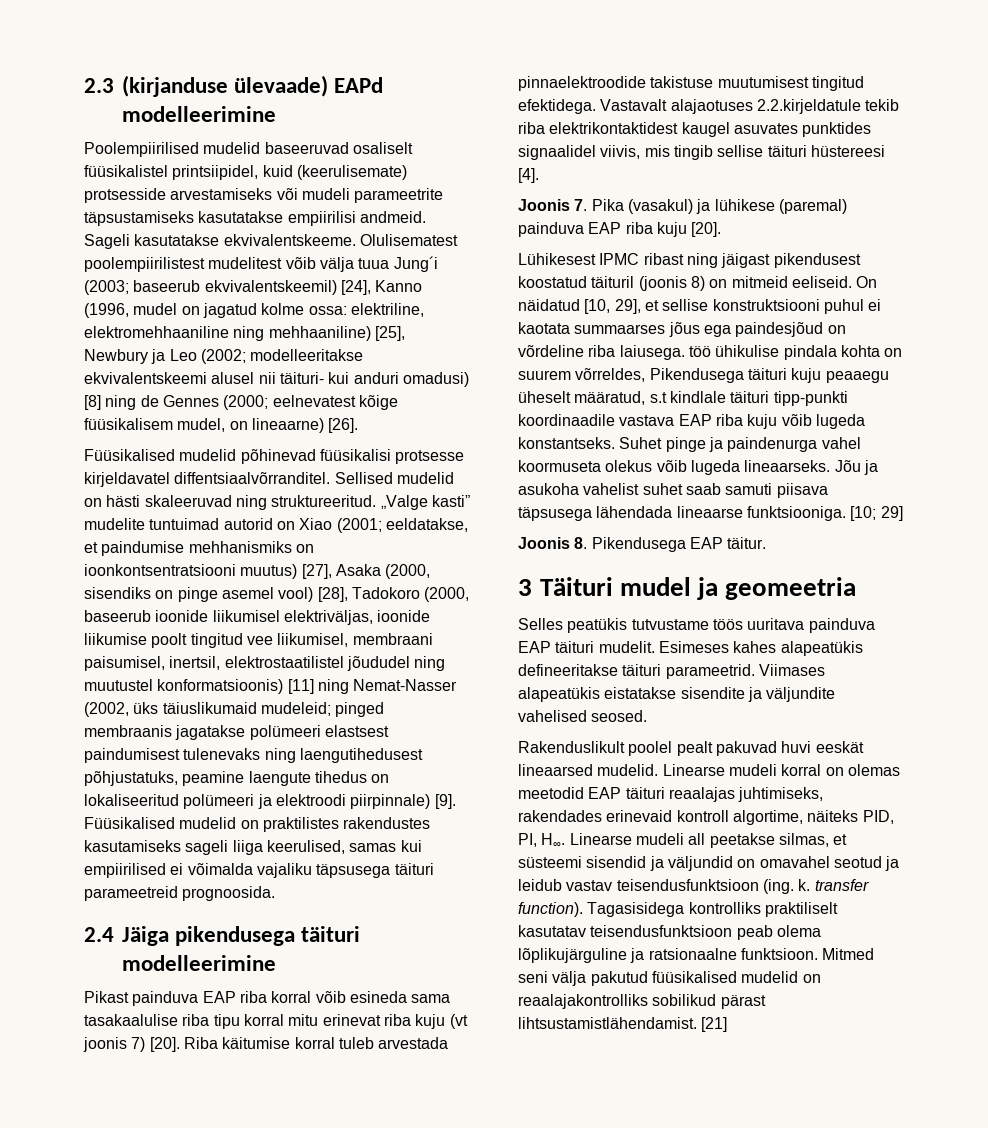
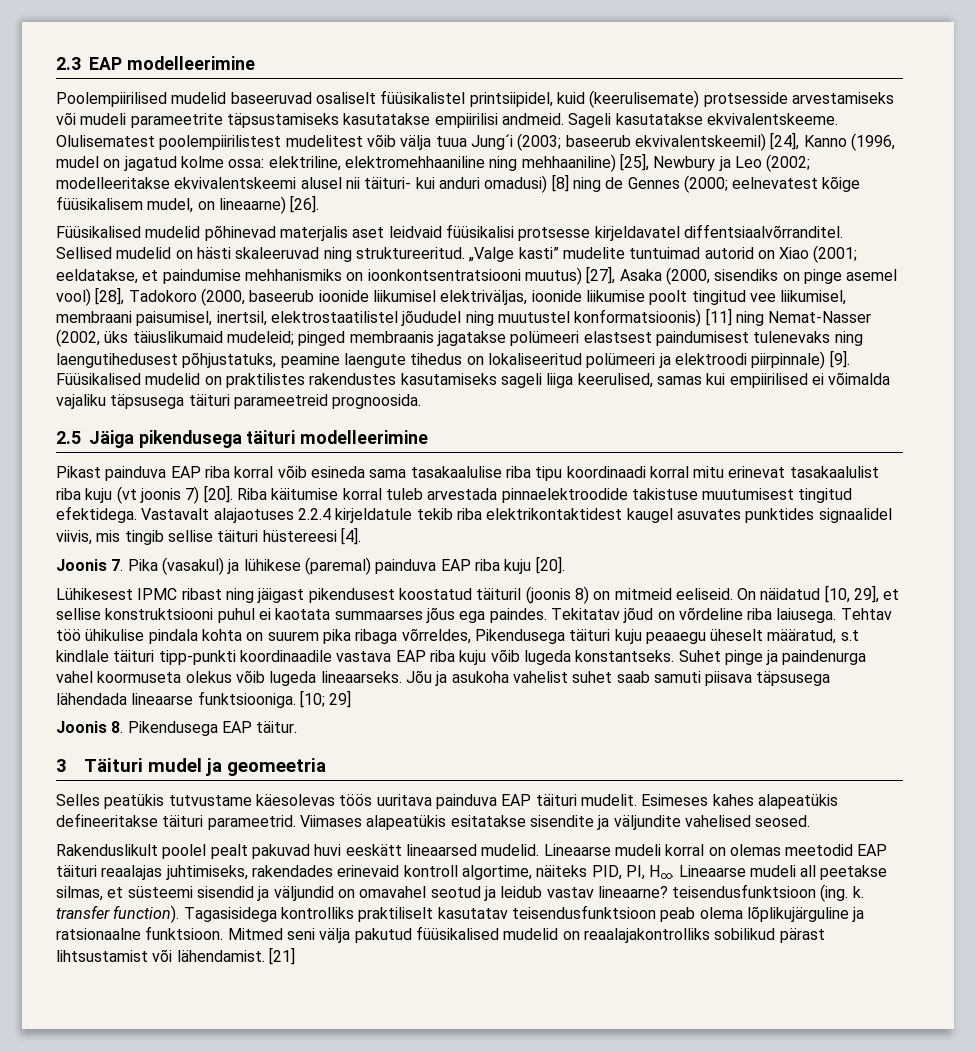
[122,75,384,97] (kirjanduse ülevaade) EAPd -> [89,57,122,70] EAP
(316, 456) none -> [279,226,442,241] materjalis aset leidvaid
[84,927,114,942] 2.4 -> [56,431,81,444] 2.5
(240, 1021) none -> [566,466,646,478] koordinaadi
(381, 1020) none -> [789,466,879,478] tasakaalulist
[756,99,861,114] 2.2.kirjeldatule -> [297,508,413,523] 2.2.4 kirjeldatule
[735,322,824,337] paindesjõud -> [489,607,654,623] paindes. Tekitatav jõud
(685, 352) none -> [840,608,892,620] Tehtav
(571, 375) none -> [322,629,398,644] pika ribaga
(709, 624) none -> [255,794,335,806] käesolevas
[604,687,677,699] eistatakse -> [450,815,526,827] esitatakse
[815,741,864,753] eeskät -> [345,844,402,856] eeskätt
[662,764,725,776] Linearse -> [543,844,611,856] Lineaarse
[569,833,632,845] Linearse -> [678,865,746,877] Lineaarse
(613, 885) none -> [597,886,668,898] lineaarne?
[518,1017,697,1029] lihtsustamistlähendamist. -> [56,949,265,962] lihtsustamist või lähendamist.

